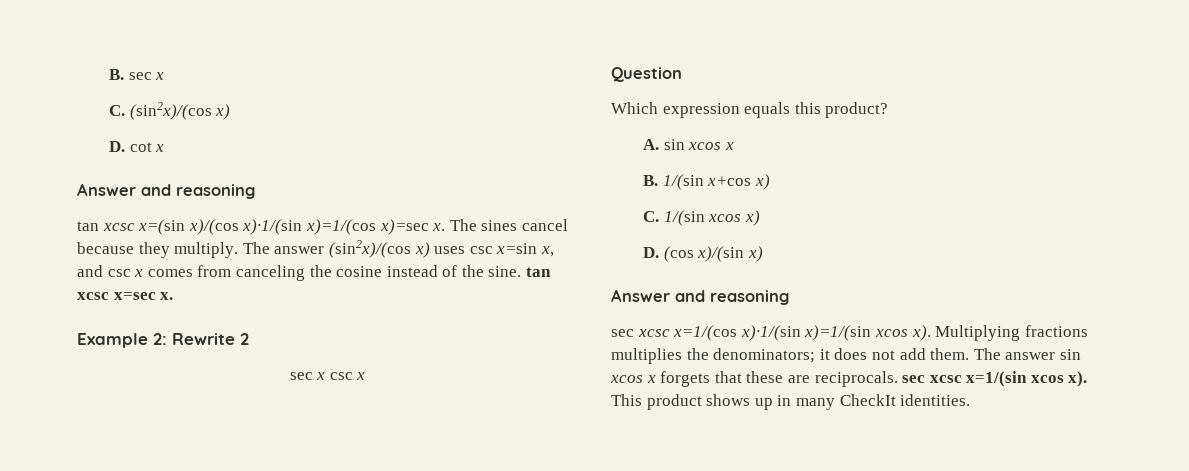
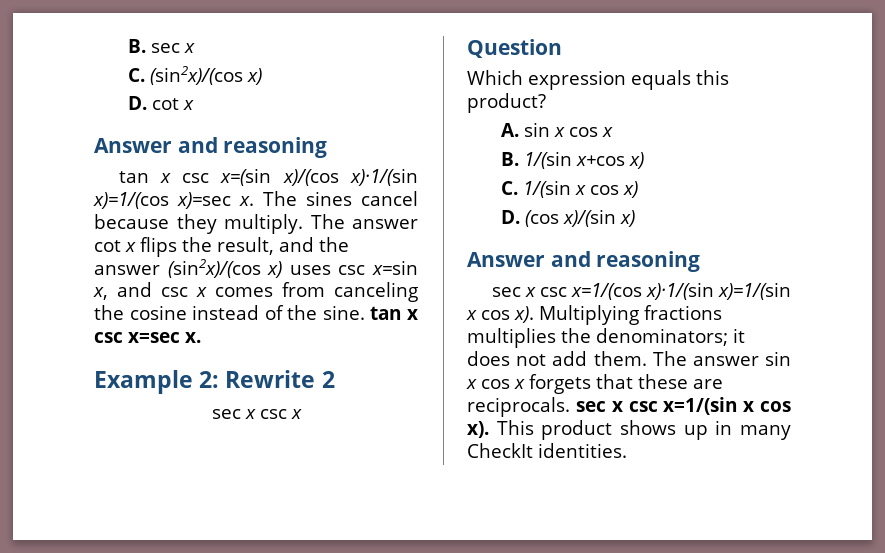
[102,223,135,231] xcsc -> [159,173,210,183] x csc
(325, 250) none -> [94,237,349,257] [94,265,160,275] cot x flips the result, and the answer
[77,292,109,300] xcsc -> [407,309,418,320] [94,332,123,343] x csc
[688,142,722,150] xcos -> [553,127,598,137] x cos
[708,214,742,222] xcos -> [574,185,619,195] x cos
[637,329,670,337] xcsc -> [524,287,567,297] x csc
[874,329,908,337] xcos -> [466,310,510,320] x cos
[610,375,643,383] xcos -> [466,379,510,389] x cos
[929,371,1064,387] xcsc x=1/(sin xcos -> [611,397,791,415] x csc x=1/(sin x cos

